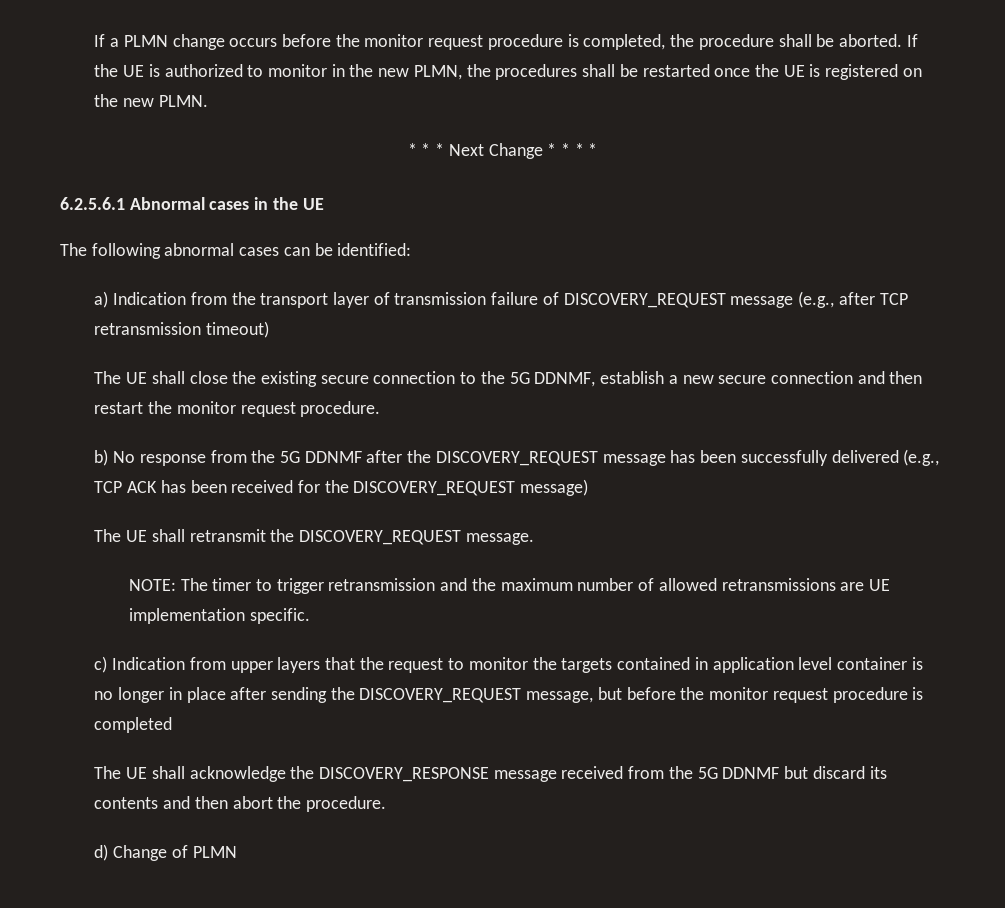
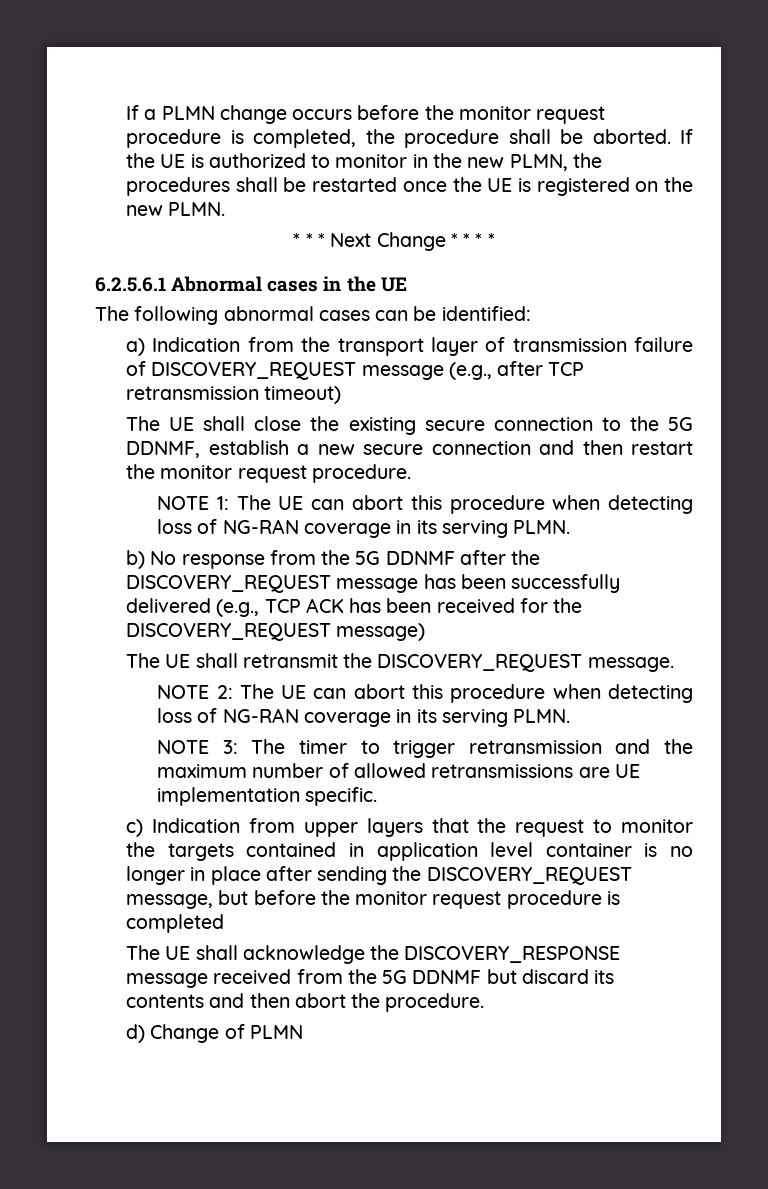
(381, 409) none -> [157,495,693,514] [157,519,571,538] // NOTE 1: The UE can abort this procedure when detecting loss of NG-RAN coverage in its serving PLMN.
[128,579,176,591] NOTE: -> [157,684,694,703] [157,708,571,727] [157,740,238,754] NOTE 2: The UE can abort this procedure when detecting loss of NG-RAN coverage in its serving PLMN. // NOTE 3:

